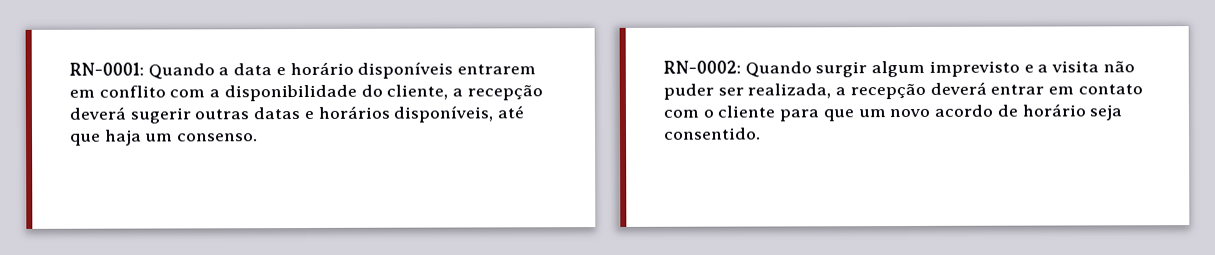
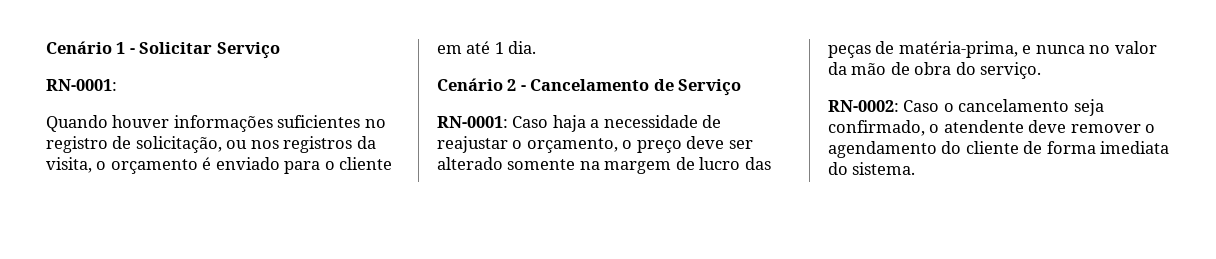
[69,61,537,80] [69,84,543,102] [69,105,525,124] [70,129,259,146] [663,60,1135,78] [663,81,1143,100] [663,103,1123,122] [664,127,761,140] RN-0001: Quando a data e horário disponíveis entrarem em conflito com a disponibilidade do cliente, a recepção deverá sugerir outras datas e horários disponíveis, até que haja um consenso. // RN-0002: Quando surgir algum imprevisto e a visita não puder ser realizada, a recepção deverá entrar em contato com o cliente para que um novo acordo de horário seja consentido. -> [46,41,280,59] [46,79,117,91] [46,115,386,132] [46,136,376,153] [46,157,393,174] [437,41,537,54] [437,78,742,96] [437,115,722,132] [437,136,753,153] [437,157,771,174] [828,41,1157,58] [828,62,1042,79] [828,99,1104,116] [828,120,1156,136] [828,141,1170,158] [828,162,916,175] Cenário 1 - Solicitar Serviço // RN-0001: // Quando houver informações suficientes no registro de solicitação, ou nos registros da visita, o orçamento é enviado para o cliente em até 1 dia. // Cenário 2 - Cancelamento de Serviço // RN-0001: Caso haja a necessidade de reajustar o orçamento, o preço deve ser alterado somente na margem de lucro das peças de matéria-prima, e nunca no valor da mão de obra do serviço. // RN-0002: Caso o cancelamento seja confirmado, o atendente deve remover o agendamento do cliente de forma imediata do sistema.

